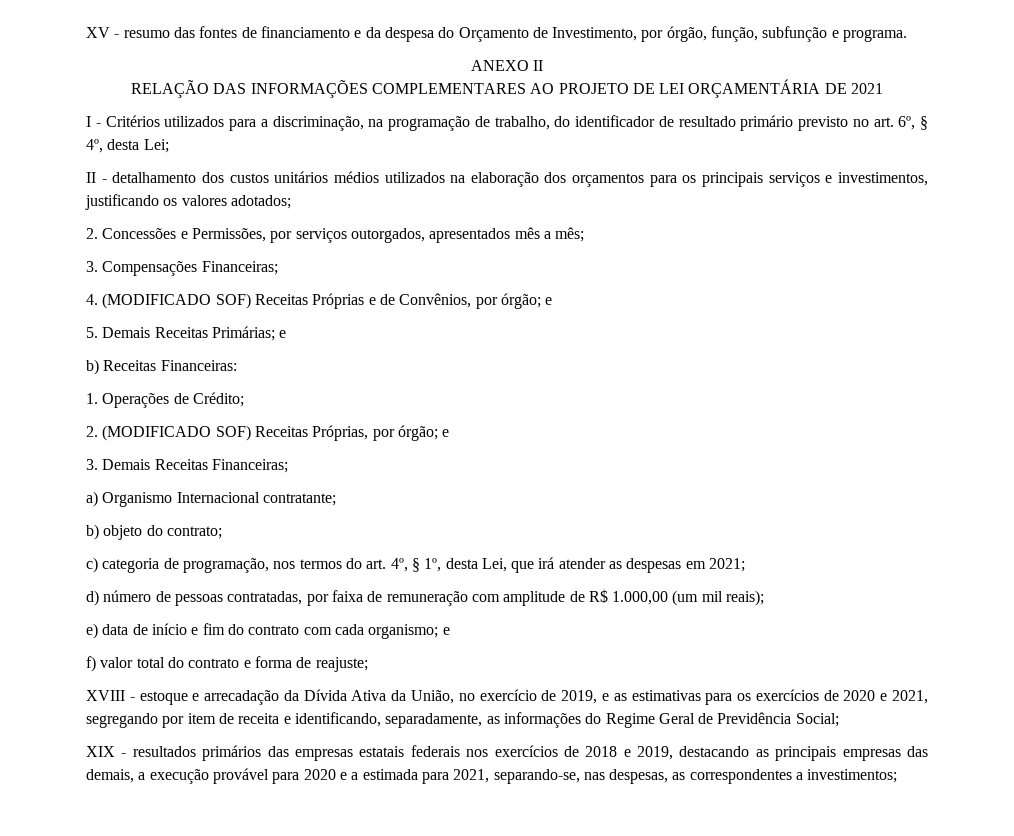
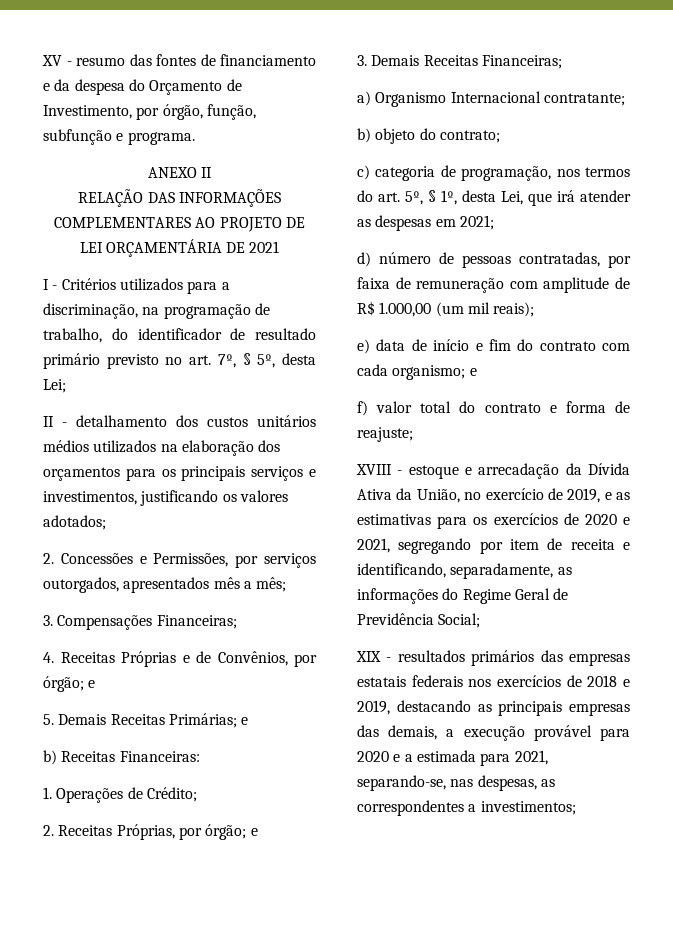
[898,116,928,130] [86,139,103,153] 6º, § 4º, -> [217,353,276,368] 7º, § 5º,
[102,293,251,309] (MODIFICADO SOF) -> (54, 657) none
[102,425,251,441] (MODIFICADO SOF) -> (54, 830) none
[390,558,408,572] 4º, -> [405,191,423,205] 5º,

